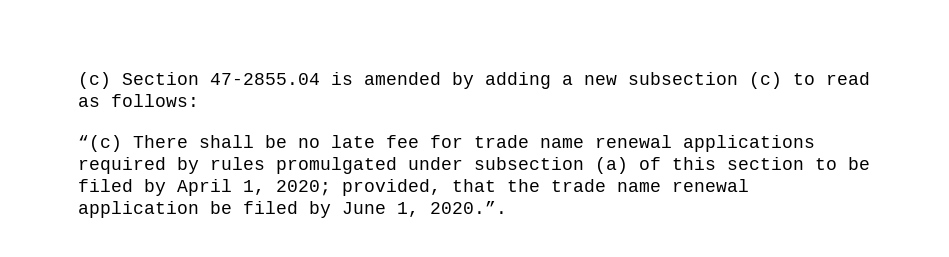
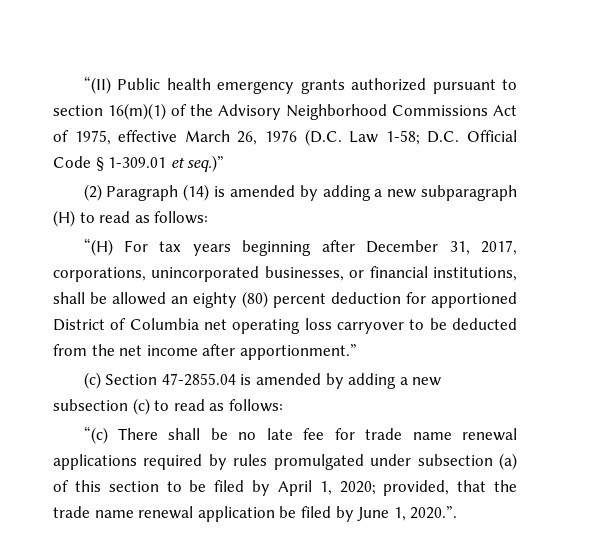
(78, 80) none -> [83,76,517,94] [53,103,517,120] [53,129,517,146] [53,155,225,172] [83,184,518,201] [53,210,209,227] [83,238,517,256] [53,266,517,282] [53,291,517,308] [53,318,517,334] [53,344,357,360] “(II) Public health emergency grants authorized pursuant to section 16(m)(1) of the Advisory Neighborhood Commissions Act of 1975, effective March 26, 1976 (D.C. Law 1-58; D.C. Official Code § 1-309.01 et seq.)” // (2) Paragraph (14) is amended by adding a new subparagraph (H) to read as follows: // “(H) For tax years beginning after December 31, 2017, corporations, unincorporated businesses, or financial institutions, shall be allowed an eighty (80) percent deduction for apportioned District of Columbia net operating loss carryover to be deducted from the net income after apportionment.” //

